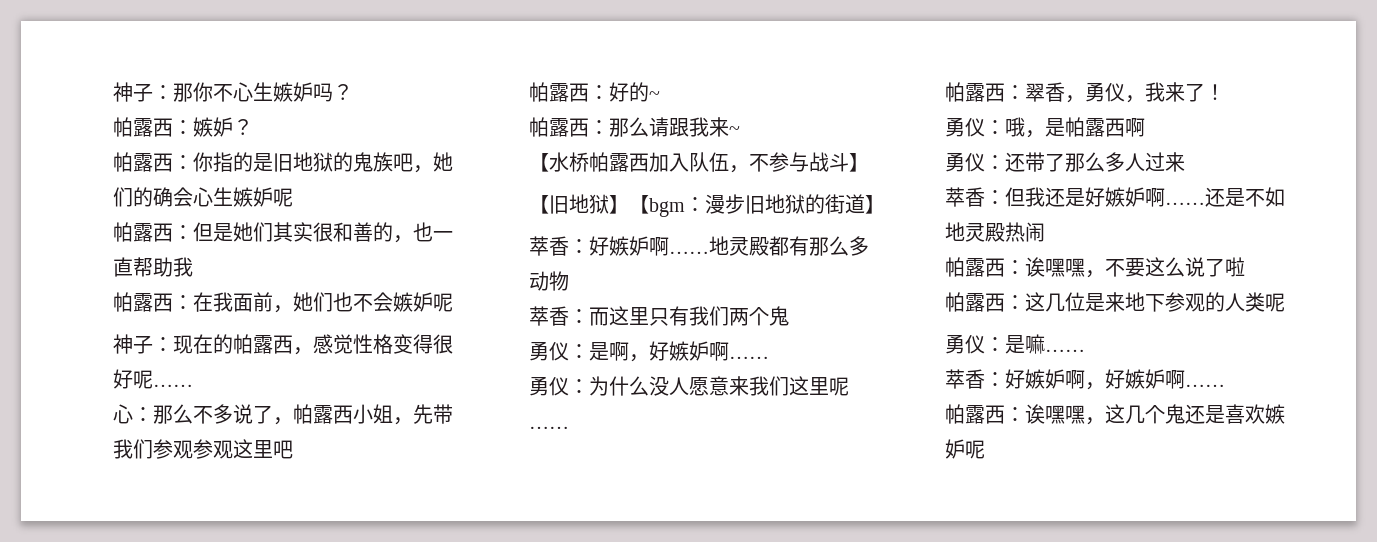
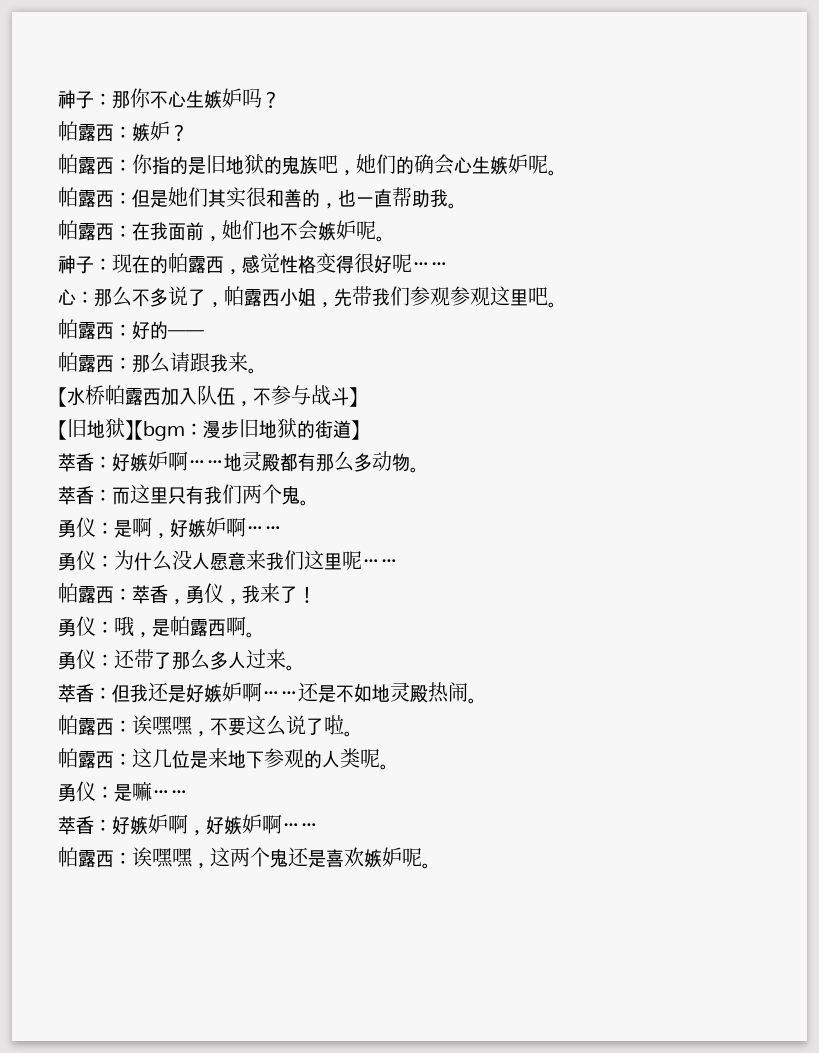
(293, 197) none -> [548,170,557,176] 。
(193, 267) none -> [448,203,457,209] 。
(453, 302) none -> [376,236,385,242] 。
(293, 449) none -> [548,302,557,308] 。
[649,91,660,100] ~ -> [168,330,204,337] ——
[729,126,740,135] ~ -> [248,368,257,374] 。
(569, 281) none -> [410,467,419,473] 。
(789, 316) none -> [300,500,309,506] 。
[1025,83,1045,102] 翠 -> [132,585,150,604] 萃
(1145, 127) none -> [246,632,255,638] 。
(1185, 162) none -> [286,665,295,671] 。
(1045, 232) none -> [468,698,477,704] 。
(1245, 267) none -> [344,731,353,737] 。
(1285, 302) none -> [380,764,389,770] 。
[1125,405,1145,424] 几 -> [230,847,250,867] 两
(985, 449) none -> [422,863,431,869] 。

